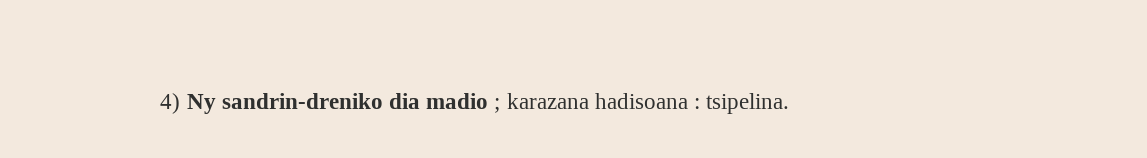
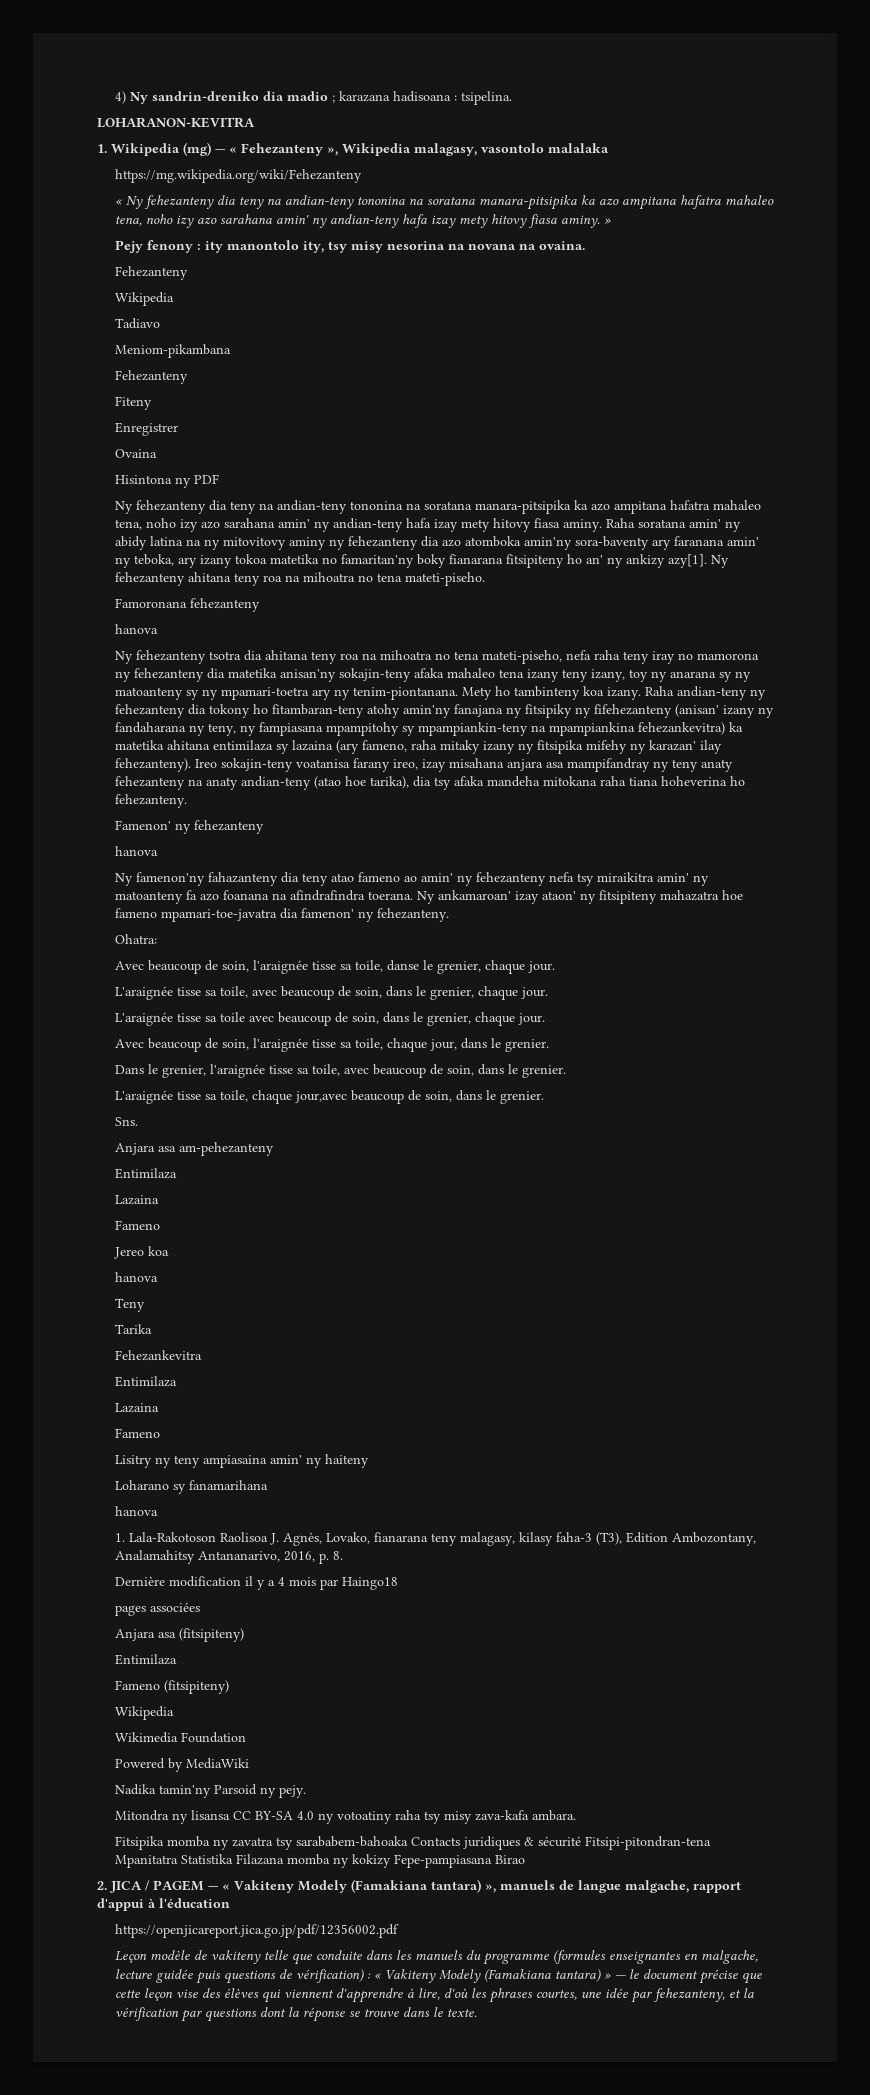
(790, 103) none -> [97,117,255,128] [97,142,609,156] [114,169,362,183] [114,195,774,210] [114,214,611,228] [114,240,585,253] [114,266,188,280] [114,292,174,306] [114,318,160,329] [114,344,231,358] [114,370,188,384] [114,396,152,410] [114,422,178,436] [114,449,157,458] [114,474,219,488] [114,500,761,514] [114,518,741,532] [114,536,759,550] [114,554,729,568] [114,572,485,586] [114,598,260,612] [114,624,158,634] [114,650,759,664] [114,668,751,682] [114,686,766,700] [114,704,774,718] [114,722,743,736] [114,740,722,754] [114,758,733,772] [114,776,745,790] [114,794,187,808] [114,820,264,834] [114,846,158,856] [114,872,709,886] [114,890,743,904] [114,908,449,922] [114,934,157,944] [114,960,555,974] [114,986,548,1000] [114,1012,545,1026] [114,1038,549,1052] [114,1064,566,1078] [114,1090,544,1104] [114,1117,138,1126] [114,1142,274,1156] [114,1168,177,1179] [114,1195,159,1205] [114,1220,160,1230] [113,1246,169,1259] [114,1272,158,1282] [114,1298,145,1312] [114,1324,152,1334] [114,1350,202,1361] [114,1376,177,1387] [114,1403,159,1413] [114,1428,160,1438] [114,1454,369,1468] [114,1480,268,1494] [114,1506,158,1516] [114,1532,756,1546] [114,1550,343,1564] [114,1576,398,1590] [114,1602,200,1616] [114,1628,244,1642] [114,1654,177,1665] [114,1680,229,1694] [114,1706,174,1720] [114,1732,246,1743] [114,1758,249,1772] [114,1784,306,1798] [114,1810,576,1824] [114,1836,711,1850] [114,1854,525,1868] [97,1879,741,1893] [97,1898,230,1911] [114,1924,399,1938] [114,1950,758,1965] [114,1969,762,1984] [114,1988,754,2003] [114,2007,477,2022] // LOHARANON-KEVITRA // 1. Wikipedia (mg) — « Fehezanteny », Wikipedia malagasy, vasontolo malalaka // https://mg.wikipedia.org/wiki/Fehezanteny // « Ny fehezanteny dia teny na andian-teny tononina na soratana manara-pitsipika ka azo ampitana hafatra mahaleo tena, noho izy azo sarahana amin' ny andian-teny hafa izay mety hitovy fiasa aminy. » // Pejy fenony : ity manontolo ity, tsy misy nesorina na novana na ovaina. // Fehezanteny // Wikipedia // Tadiavo // Meniom-pikambana // Fehezanteny // Fiteny // Enregistrer // Ovaina // Hisintona ny PDF // Ny fehezanteny dia teny na andian-teny tononina na soratana manara-pitsipika ka azo ampitana hafatra mahaleo tena, noho izy azo sarahana amin' ny andian-teny hafa izay mety hitovy fiasa aminy. Raha soratana amin' ny abidy latina na ny mitovitovy aminy ny fehezanteny dia azo atomboka amin'ny sora-baventy ary faranana amin' ny teboka, ary izany tokoa matetika no famaritan'ny boky fianarana fitsipiteny ho an' ny ankizy azy[1]. Ny fehezanteny ahitana teny roa na mihoatra no tena mateti-piseho. // Famoronana fehezanteny // hanova // Ny fehezanteny tsotra dia ahitana teny roa na mihoatra no tena mateti-piseho, nefa raha teny iray no mamorona ny fehezanteny dia matetika anisan'ny sokajin-teny afaka mahaleo tena izany teny izany, toy ny anarana sy ny matoanteny sy ny mpamari-toetra ary ny tenim-piontanana. Mety ho tambinteny koa izany. Raha andian-teny ny fehezanteny dia tokony ho fitambaran-teny atohy amin'ny fanajana ny fitsipiky ny fifehezanteny (anisan' izany ny fandaharana ny teny, ny fampiasana mpampitohy sy mpampiankin-teny na mpampiankina fehezankevitra) ka matetika ahitana entimilaza sy lazaina (ary fameno, raha mitaky izany ny fitsipika mifehy ny karazan' ilay fehezanteny). Ireo sokajin-teny voatanisa farany ireo, izay misahana anjara asa mampifandray ny teny anaty fehezanteny na anaty andian-teny (atao hoe tarika), dia tsy afaka mandeha mitokana raha tiana hoheverina ho fehezanteny. // Famenon' ny fehezanteny // hanova // Ny famenon'ny fahazanteny dia teny atao fameno ao amin' ny fehezanteny nefa tsy miraikitra amin' ny matoanteny fa azo foanana na afindrafindra toerana. Ny ankamaroan' izay ataon' ny fitsipiteny mahazatra hoe fameno mpamari-toe-javatra dia famenon' ny fehezanteny. // Ohatra: // Avec beaucoup de soin, l'araignée tisse sa toile, danse le grenier, chaque jour. // L'araignée tisse sa toile, avec beaucoup de soin, dans le grenier, chaque jour. // L'araignée tisse sa toile avec beaucoup de soin, dans le grenier, chaque jour. // Avec beaucoup de soin, l'araignée tisse sa toile, chaque jour, dans le grenier. // Dans le grenier, l'araignée tisse sa toile, avec beaucoup de soin, dans le grenier. // L'araignée tisse sa toile, chaque jour,avec beaucoup de soin, dans le grenier. // Sns. // Anjara asa am-pehezanteny // Entimilaza // Lazaina // Fameno // Jereo koa // hanova // Teny // Tarika // Fehezankevitra // Entimilaza // Lazaina // Fameno // Lisitry ny teny ampiasaina amin' ny haiteny // Loharano sy fanamarihana // hanova // 1. Lala-Rakotoson Raolisoa J. Agnès, Lovako, fianarana teny malagasy, kilasy faha-3 (T3), Edition Ambozontany, Analamahitsy Antananarivo, 2016, p. 8. // Dernière modification il y a 4 mois par Haingo18 // pages associées // Anjara asa (fitsipiteny) // Entimilaza // Fameno (fitsipiteny) // Wikipedia // Wikimedia Foundation // Powered by MediaWiki // Nadika tamin'ny Parsoid ny pejy. // Mitondra ny lisansa CC BY-SA 4.0 ny votoatiny raha tsy misy zava-kafa ambara. // Fitsipika momba ny zavatra tsy sarababem-bahoaka Contacts juridiques & sécurité Fitsipi-pitondran-tena Mpanitatra Statistika Filazana momba ny kokizy Fepe-pampiasana Birao // 2. JICA / PAGEM — « Vakiteny Modely (Famakiana tantara) », manuels de langue malgache, rapport d'appui à l'éducation // https://openjicareport.jica.go.jp/pdf/12356002.pdf // Leçon modèle de vakiteny telle que conduite dans les manuels du programme (formules enseignantes en malgache, lecture guidée puis questions de vérification) : « Vakiteny Modely (Famakiana tantara) » — le document précise que cette leçon vise des élèves qui viennent d'apprendre à lire, d'où les phrases courtes, une idée par fehezanteny, et la vérification par questions dont la réponse se trouve dans le texte.

